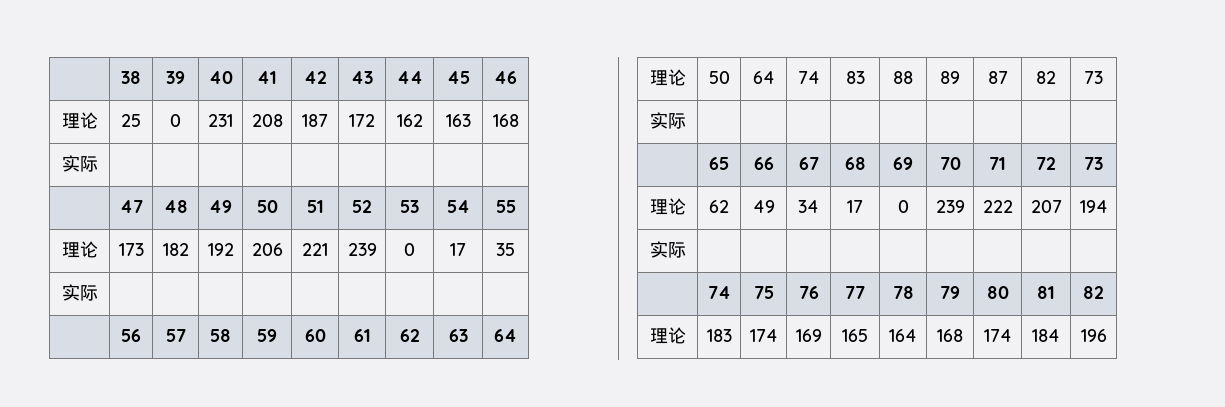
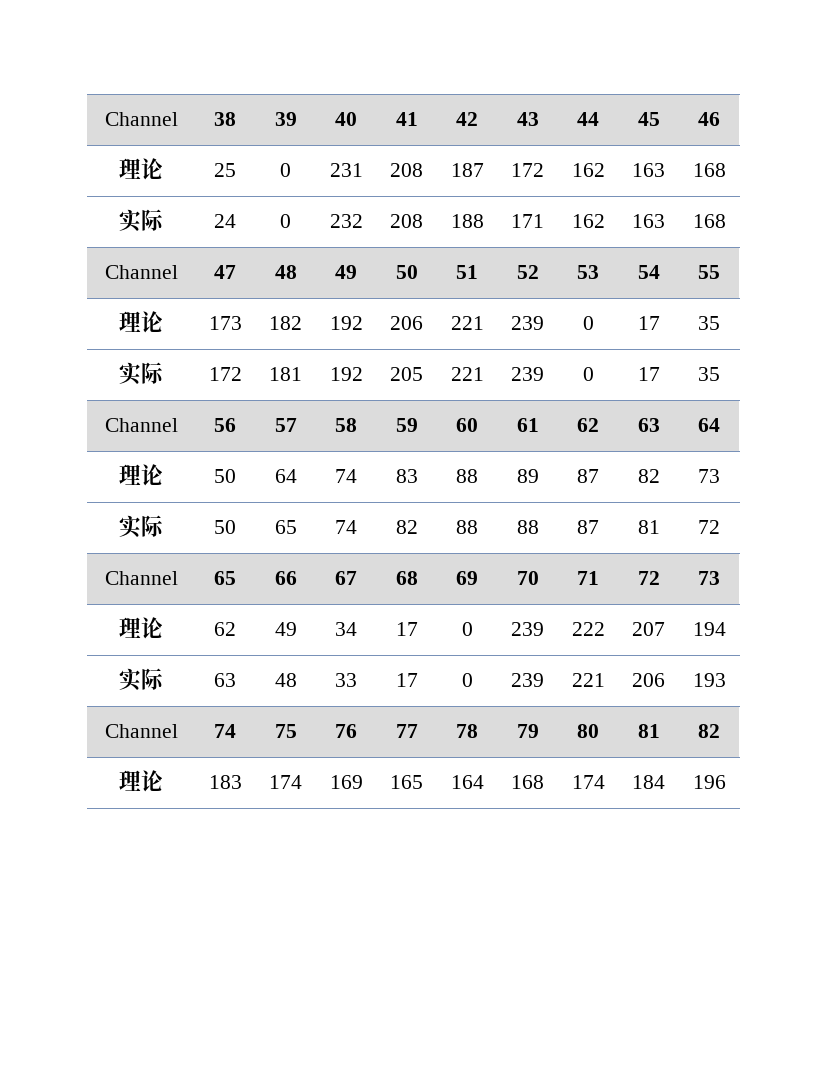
(121, 77) none -> [104,112,178,126] Channel
(98, 164) | | | | | | | | // -> [214,214,236,228] [280,214,291,228] [329,214,363,228] [390,214,423,228] [450,214,484,228] [511,214,544,228] [571,214,605,228] [632,214,665,228] [692,214,726,228] [104,265,178,279] 24 | 0 | 232 | 208 | 188 | 171 | 162 | 163 | 168 // Channel
(98, 293) | | | | | | | | // -> [208,367,242,381] [269,367,302,381] [329,367,363,381] [390,367,423,381] [450,367,484,381] [511,367,544,381] [582,367,594,381] [637,367,660,381] [698,367,720,381] [104,418,178,432] 172 | 181 | 192 | 205 | 221 | 239 | 0 | 17 | 35 // Channel
(686, 121) | | | | | | | | // -> [214,520,236,534] [274,520,297,534] [335,520,357,534] [395,520,418,534] [456,520,478,534] [516,520,539,534] [577,520,599,534] [637,520,660,534] [698,520,720,534] [104,571,178,585] 50 | 65 | 74 | 82 | 88 | 88 | 87 | 81 | 72 // Channel
(686, 250) | | | | | | | | // -> [214,673,236,687] [274,673,297,687] [335,673,357,687] [395,673,418,687] [461,673,473,687] [511,673,544,687] [571,673,605,687] [632,673,665,687] [692,673,726,687] [104,724,178,738] 63 | 48 | 33 | 17 | 0 | 239 | 221 | 206 | 193 // Channel

